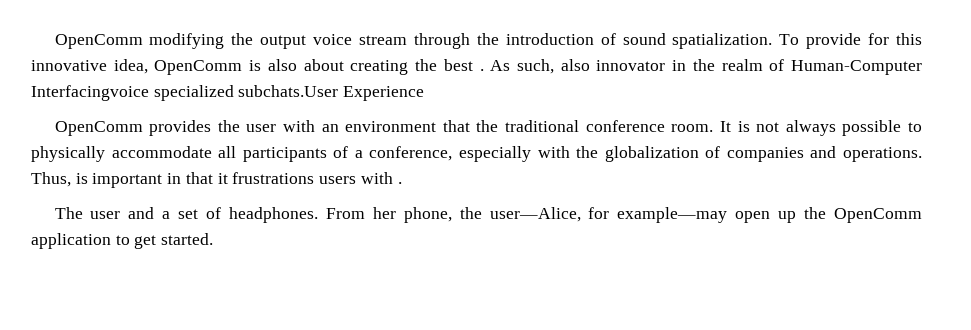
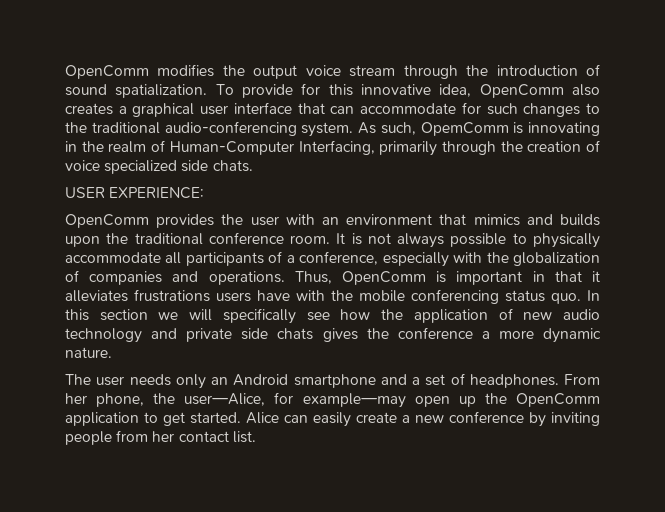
[54,33,225,49] OpenComm modifying -> [65,64,215,79] OpenComm modifies
[249,59,666,75] is also about creating the best . As such, also innovator -> [572,84,600,96] [65,102,601,117] [65,121,600,137] also creates a graphical user interface that can accommodate for such changes to the traditional audio-conferencing system. As such, OpemComm is innovating
[31,85,425,101] Interfacingvoice specialized subchats.User Experience -> [298,140,600,156] [65,160,253,174] [65,187,205,199] Interfacing, primarily through the creation of voice specialized side chats. // USER EXPERIENCE:
(470, 126) none -> [473,214,600,226] [65,236,100,247] mimics and builds upon
(71, 179) none -> [341,271,426,285] OpenComm
(228, 178) none -> [65,290,128,302] alleviates
[360,172,402,184] [54,207,121,219] with . // The user -> [257,289,600,304] [65,308,601,324] [65,327,602,343] [65,347,112,358] [65,374,376,389] have with the mobile conferencing status quo. In this section we will specifically see how the application of new audio technology and private side chats gives the conference a more dynamic nature. // The user needs only an Android smartphone
(214, 239) none -> [246,411,600,427] [65,430,256,445] Alice can easily create a new conference by inviting people from her contact list.

